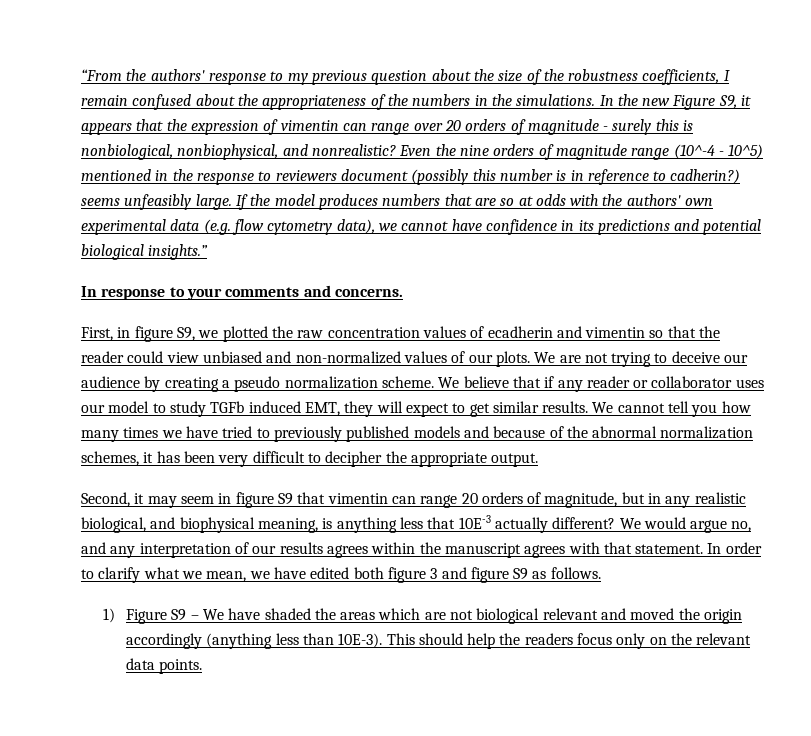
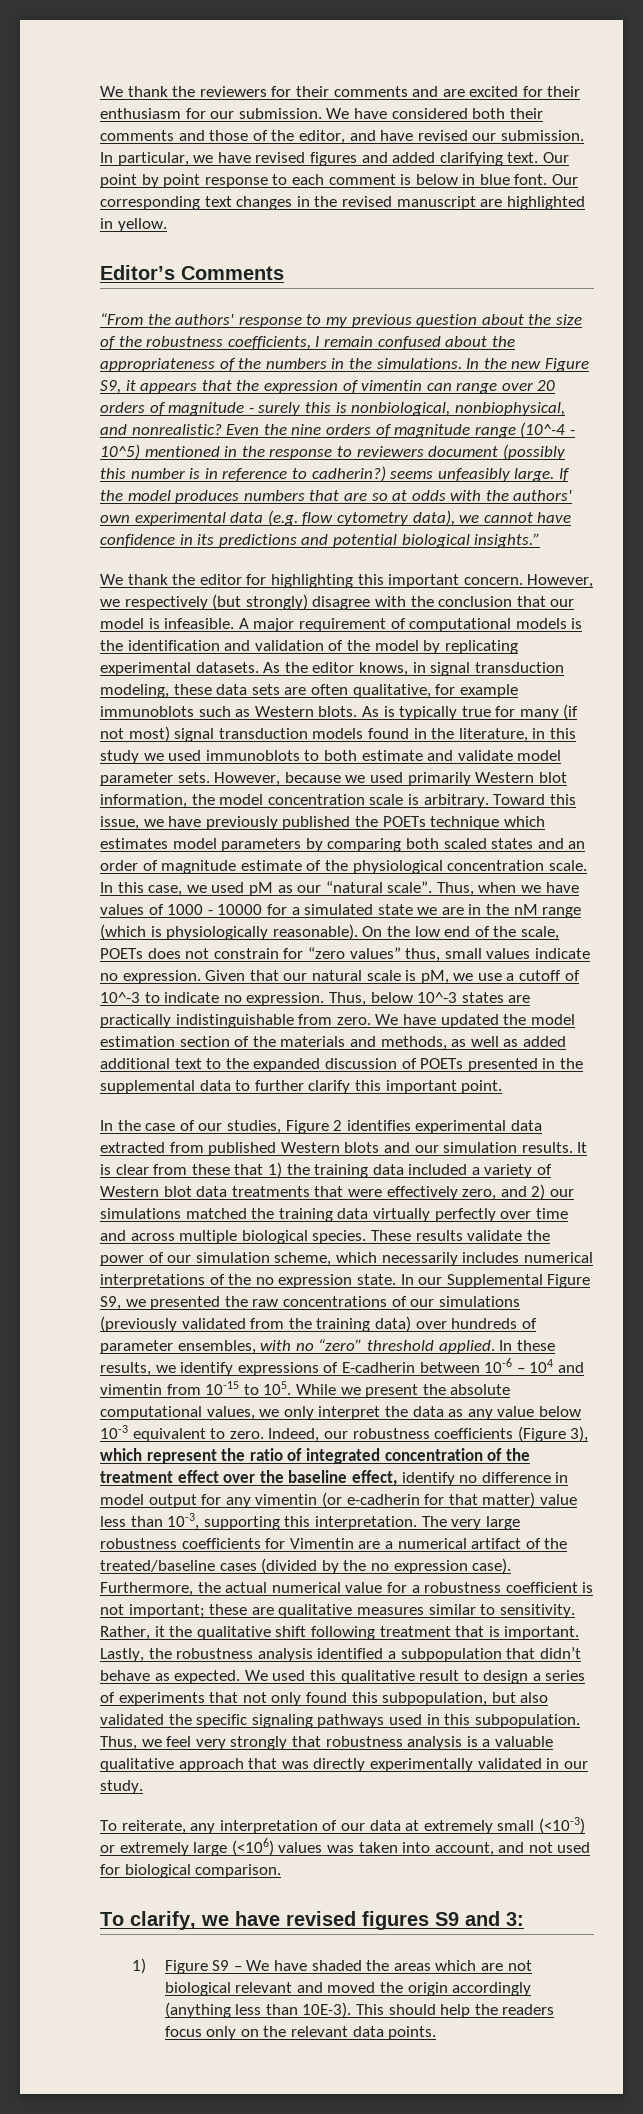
(81, 75) none -> [100,86,581,97] [100,108,543,119] [100,130,584,144] [100,152,569,166] [100,174,579,188] [100,196,585,210] [100,218,167,232] [100,265,284,280] We thank the reviewers for their comments and are excited for their enthusiasm for our submission. We have considered both their comments and those of the editor, and have revised our submission. In particular, we have revised figures and added clarifying text. Our point by point response to each comment is below in blue font. Our corresponding text changes in the revised manuscript are highlighted in yellow. // Editor’s Comments //
[81,285,403,300] [81,326,173,342] In response to your comments and concerns. // First, in figure -> [100,574,594,588] [100,594,575,610] [100,618,583,632] [100,640,518,654] [100,662,564,676] [100,684,518,698] [100,704,579,720] [100,726,576,742] [100,750,562,764] [100,772,567,786] [100,794,576,808] [100,816,545,830] [100,838,586,852] [100,860,587,874] [100,881,579,896] [100,904,582,918] [100,924,559,940] [100,947,590,962] [100,970,580,984] [100,992,531,1006] [100,1014,575,1028] [100,1036,566,1050] [100,1058,583,1072] [100,1080,503,1094] [100,1120,542,1134] [100,1142,588,1156] [100,1162,553,1178] [100,1184,574,1200] [100,1208,568,1222] [100,1230,550,1244] [100,1252,593,1266] [100,1274,591,1288] We thank the editor for highlighting this important concern. However, we respectively (but strongly) disagree with the conclusion that our model is infeasible. A major requirement of computational models is the identification and validation of the model by replicating experimental datasets. As the editor knows, in signal transduction modeling, these data sets are often qualitative, for example immunoblots such as Western blots. As is typically true for many (if not most) signal transduction models found in the literature, in this study we used immunoblots to both estimate and validate model parameter sets. However, because we used primarily Western blot information, the model concentration scale is arbitrary. Toward this issue, we have previously published the POETs technique which estimates model parameters by comparing both scaled states and an order of magnitude estimate of the physiological concentration scale. In this case, we used pM as our “natural scale”. Thus, when we have values of 1000 - 10000 for a simulated state we are in the nM range (which is physiologically reasonable). On the low end of the scale, POETs does not constrain for “zero values” thus, small values indicate no expression. Given that our natural scale is pM, we use a cutoff of 10^-3 to indicate no expression. Thus, below 10^-3 states are practically indistinguishable from zero. We have updated the model estimation section of the materials and methods, as well as added additional text to the expanded discussion of POETs presented in the supplemental data to further clarify this important point. // In the case of our studies, Figure 2 identifies experimental data extracted from published Western blots and our simulation results. It is clear from these that 1) the training data included a variety of Western blot data treatments that were effectively zero, and 2) our simulations matched the training data virtually perfectly over time and across multiple biological species. These results validate the power of our simulation scheme, which necessarily includes numerical interpretations of the no expression state. In our Supplemental Figure
[222,326,268,342] plotted -> [150,1296,221,1310] presented
[327,326,721,338] [81,351,749,367] [81,376,764,392] [81,401,751,417] [81,426,754,442] [81,451,539,467] [81,492,746,508] [81,515,752,533] [81,542,762,558] [81,567,601,583] concentration values of ecadherin and vimentin so that the reader could view unbiased and non-normalized values of our plots. We are not trying to deceive our audience by creating a pseudo normalization scheme. We believe that if any reader or collaborator uses our model to study TGFb induced EMT, they will expect to get similar results. We cannot tell you how many times we have tried to previously published models and because of the abnormal normalization schemes, it has been very difficult to decipher the appropriate output. // Second, it may seem in figure S9 that vimentin can range 20 orders of magnitude, but in any realistic biological, and biophysical meaning, is anything less that 10E-3 actually different? We would argue no, and any interpretation of our results agrees within the manuscript agrees with that statement. In order to clarify what we mean, we have edited both figure 3 and figure S9 as follows. -> [282,1296,520,1307] [100,1316,537,1332] [100,1339,555,1354] [100,1358,584,1376] [100,1381,511,1398] [100,1406,581,1420] [100,1425,589,1442] [100,1448,530,1464] [100,1470,569,1486] [100,1492,577,1508] [100,1513,520,1530] [100,1538,568,1549] [100,1558,512,1574] [100,1582,594,1596] [100,1604,575,1618] [100,1626,580,1640] [100,1647,581,1662] [100,1670,586,1684] [100,1692,549,1706] [100,1714,580,1728] [100,1736,553,1750] [100,1758,588,1772] [100,1780,143,1794] [100,1817,585,1834] [100,1838,591,1856] [100,1864,282,1878] [100,1911,524,1930] concentrations of our simulations (previously validated from the training data) over hundreds of parameter ensembles, with no “zero” threshold applied. In these results, we identify expressions of E-cadherin between 10-6 – 104 and vimentin from 10-15 to 105. While we present the absolute computational values, we only interpret the data as any value below 10-3 equivalent to zero. Indeed, our robustness coefficients (Figure 3), which represent the ratio of integrated concentration of the treatment effect over the baseline effect, identify no difference in model output for any vimentin (or e-cadherin for that matter) value less than 10-3, supporting this interpretation. The very large robustness coefficients for Vimentin are a numerical artifact of the treated/baseline cases (divided by the no expression case). Furthermore, the actual numerical value for a robustness coefficient is not important; these are qualitative measures similar to sensitivity. Rather, it the qualitative shift following treatment that is important. Lastly, the robustness analysis identified a subpopulation that didn’t behave as expected. We used this qualitative result to design a series of experiments that not only found this subpopulation, but also validated the specific signaling pathways used in this subpopulation. Thus, we feel very strongly that robustness analysis is a valuable qualitative approach that was directly experimentally validated in our study. // To reiterate, any interpretation of our data at extremely small (<10-3) or extremely large (<106) values was taken into account, and not used for biological comparison. // To clarify, we have revised figures S9 and 3:

